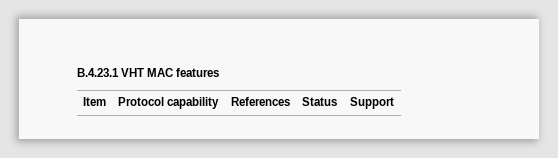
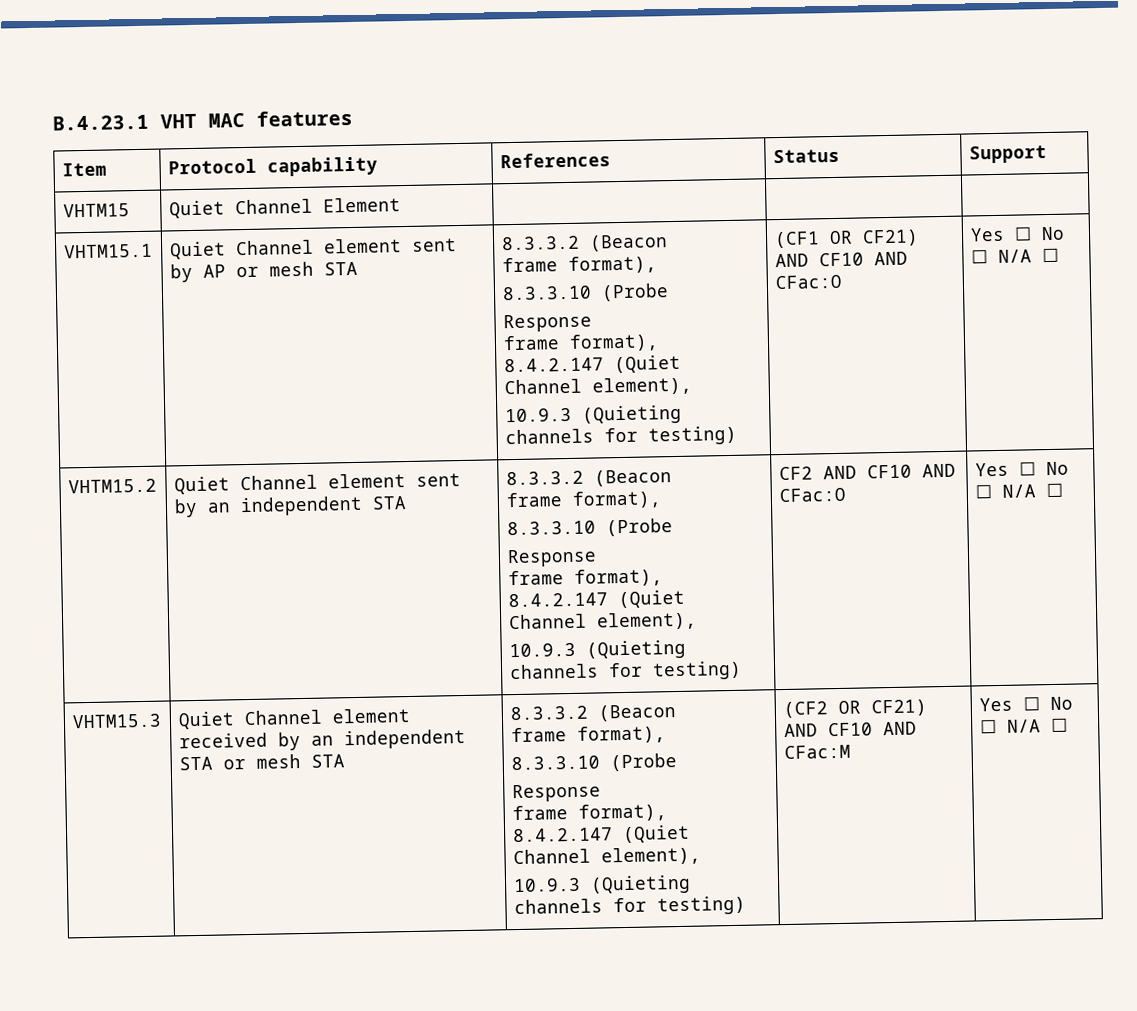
(394, 103) none -> [62,203,130,218] [168,197,401,219] [63,243,153,259] [169,238,457,260] [169,261,358,283] [500,234,668,252] [501,255,657,274] [501,283,669,302] [502,313,592,333] [502,333,659,352] [503,354,681,374] [503,376,692,396] [504,404,682,425] [504,425,737,446] [773,229,919,249] [774,251,908,268] [774,274,842,290] [969,226,1065,242] [970,247,1059,264] [67,478,157,494] [173,473,461,495] [173,495,407,518] [505,469,672,487] [505,490,662,509] [506,518,673,537] [506,548,597,568] [507,568,663,587] [507,589,685,609] [508,611,697,631] [508,639,686,660] [508,660,742,681] [778,463,956,481] [778,487,846,503] [974,461,1069,477] [974,482,1063,499] [71,713,162,729] [177,707,411,730] [178,728,466,751] [178,754,345,771] [509,704,677,722] [510,725,666,744] [510,753,677,772] [511,783,601,803] [511,803,667,822] [512,824,690,844] [512,846,701,866] [512,874,691,895] [513,895,746,916] [782,699,927,719] [783,721,917,738] [783,744,851,760] [978,696,1073,712] [979,717,1068,734] // VHTM15 | Quiet Channel Element | | | // VHTM15.1 | Quiet Channel element sent by AP or mesh STA | 8.3.3.2 (Beacon // frame format), // 8.3.3.10 (Probe // Response // frame format), 8.4.2.147 (Quiet Channel element), // 10.9.3 (Quieting channels for testing) | (CF1 OR CF21) AND CF10 AND CFac:O | Yes ☐ No ☐ N/A ☐ // VHTM15.2 | Quiet Channel element sent by an independent STA | 8.3.3.2 (Beacon // frame format), // 8.3.3.10 (Probe // Response // frame format), 8.4.2.147 (Quiet Channel element), // 10.9.3 (Quieting channels for testing) | CF2 AND CF10 AND CFac:O | Yes ☐ No ☐ N/A ☐ // VHTM15.3 | Quiet Channel element received by an independent STA or mesh STA | 8.3.3.2 (Beacon // frame format), // 8.3.3.10 (Probe // Response // frame format), 8.4.2.147 (Quiet Channel element), // 10.9.3 (Quieting channels for testing) | (CF2 OR CF21) AND CF10 AND CFac:M | Yes ☐ No ☐ N/A ☐

